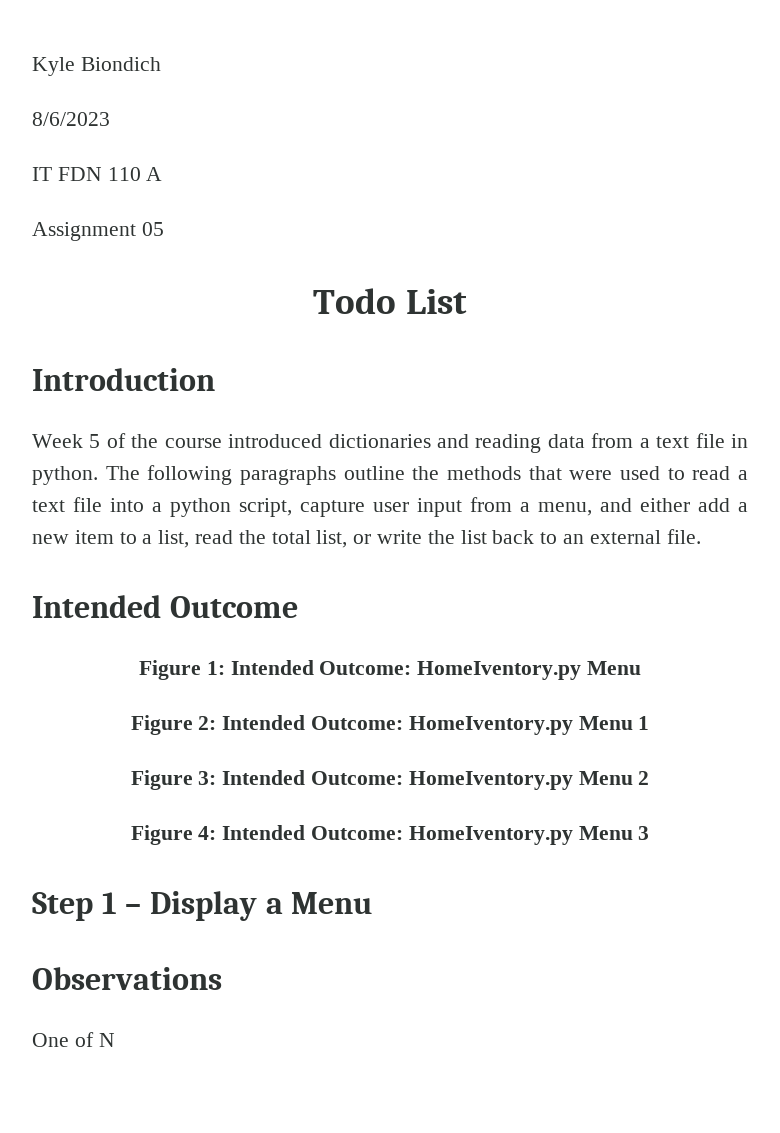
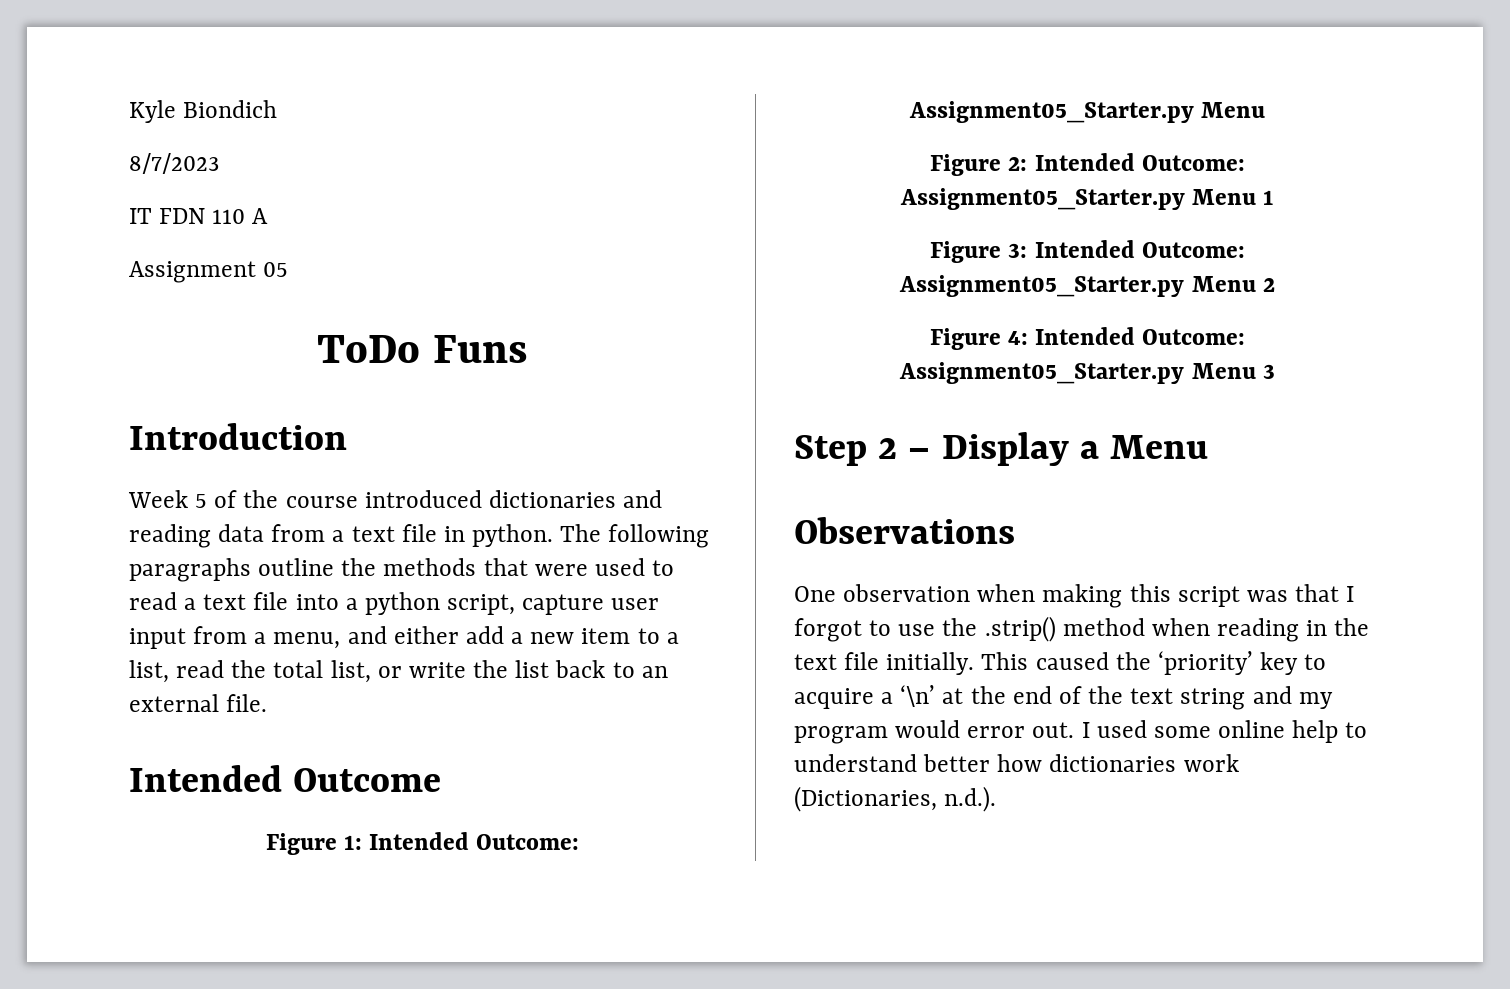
[32,112,110,126] 8/6/2023 -> [129,153,219,174] 8/7/2023
[313,288,467,314] Todo List -> [317,335,528,363] ToDo Funs
[417,661,582,680] HomeIventory.py -> [908,101,1194,123] Assignment05_Starter.py
[408,716,573,735] HomeIventory.py -> [899,188,1185,210] Assignment05_Starter.py
[408,771,573,790] HomeIventory.py -> [899,275,1185,297] Assignment05_Starter.py
[408,826,573,845] HomeIventory.py -> [899,362,1185,384] Assignment05_Starter.py
[101,892,117,914] 1 -> [878,438,898,459] 2
[74,1032,115,1047] of N -> [843,584,1355,608] [794,616,1370,642] [794,651,1327,675] [794,685,1333,710] [794,720,1368,744] [794,754,1239,772] [794,786,997,812] observation when making this script was that I forgot to use the .strip() method when reading in the text file initially. This caused the ‘priority’ key to acquire a ‘\n’ at the end of the text string and my program would error out. I used some online help to understand better how dictionaries work (Dictionaries, n.d.).

